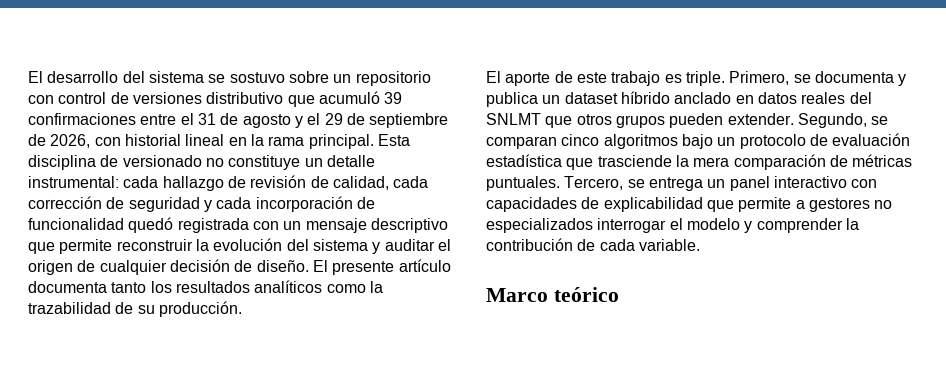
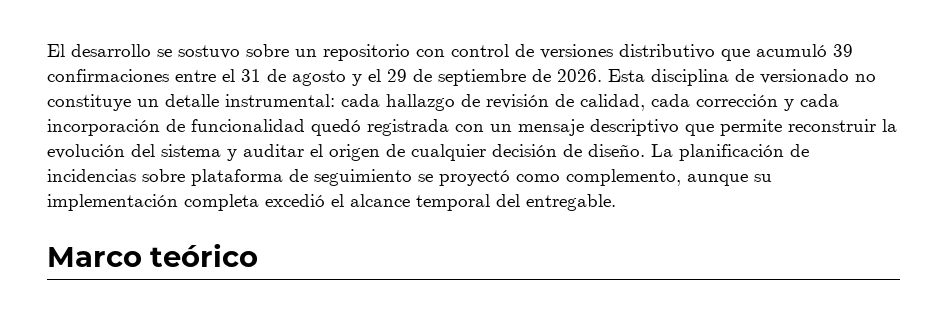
[122,71,204,83] del sistema -> (151, 50) none
[50,134,374,149] 2026, con historial lineal en la rama principal. -> [557,69,602,82] 2026.
[106,197,200,212] de seguridad -> (778, 100) none
[312,259,451,275] [28,280,383,293] [28,301,242,317] [486,71,907,86] [486,91,872,107] [486,113,889,128] [486,133,911,149] [486,154,913,170] [486,176,878,191] [486,197,893,212] [486,218,859,233] [486,238,700,251] El presente artículo documenta tanto los resultados analíticos como la trazabilidad de su producción. // El aporte de este trabajo es triple. Primero, se documenta y publica un dataset híbrido anclado en datos reales del SNLMT que otros grupos pueden extender. Segundo, se comparan cinco algoritmos bajo un protocolo de evaluación estadística que trasciende la mera comparación de métricas puntuales. Tercero, se entrega un panel interactivo con capacidades de explicabilidad que permite a gestores no especializados interrogar el modelo y comprender la contribución de cada variable. -> [651,144,809,161] [47,169,772,186] [47,194,616,211] La planificación de incidencias sobre plataforma de seguimiento se proyectó como complemento, aunque su implementación completa excedió el alcance temporal del entregable.

